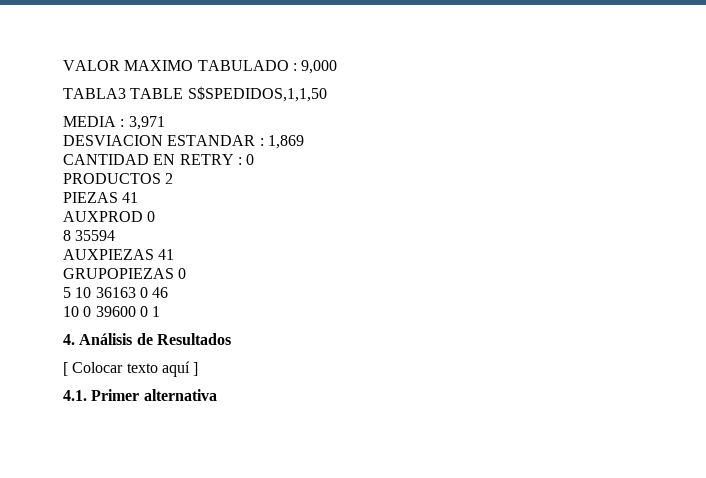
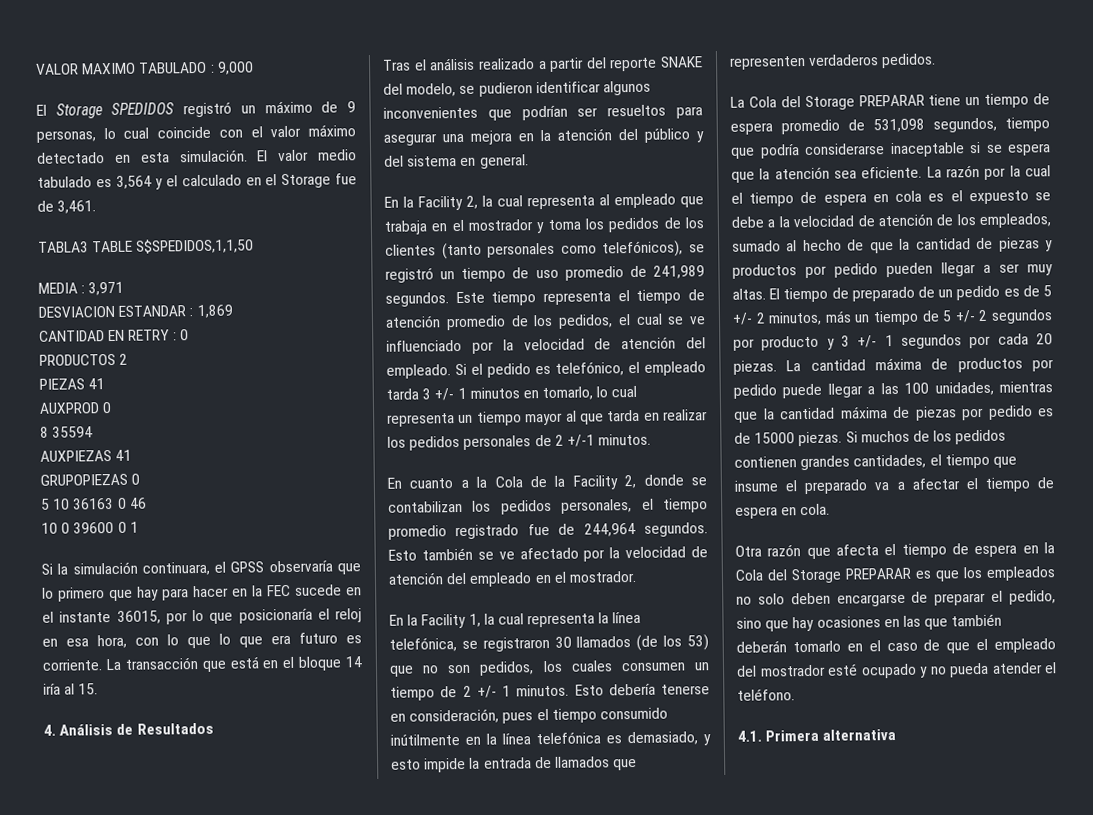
(338, 67) none -> [36,100,356,119] [36,124,356,143] [37,149,357,164] [37,173,357,190] [37,200,97,214] // El Storage SPEDIDOS registró un máximo de 9 personas, lo cual coincide con el valor máximo detectado en esta simulación. El valor medio tabulado es 3,564 y el calculado en el Storage fue de 3,461.
[63,333,231,345] [63,361,199,377] 4. Análisis de Resultados // [ Colocar texto aquí ] -> [41,560,361,576] [42,584,362,602] [42,608,362,625] [42,632,362,649] [42,656,362,672] [43,683,99,695] [43,722,214,736] [382,56,703,72] [383,80,651,97] [383,104,703,121] [383,128,704,146] [384,154,529,169] [384,193,704,211] [384,217,704,235] [385,240,705,260] [385,265,705,283] [385,289,705,307] [385,313,706,331] [386,336,706,354] [386,361,706,379] [386,385,638,401] [387,409,708,427] [387,433,652,451] [387,474,707,490] [388,498,708,515] [388,522,708,540] [388,546,708,562] [388,570,637,587] [389,611,642,629] [389,634,709,652] [389,660,710,677] [390,683,710,701] [390,707,668,724] [390,731,711,746] [391,756,638,773] [729,53,937,70] [730,93,1050,111] [730,117,1050,135] [731,141,1051,159] [731,164,1051,183] [731,190,1051,207] [731,213,1051,228] [732,237,1053,254] [732,262,1053,279] [732,285,1052,303] [732,309,1053,326] [733,333,1053,351] [733,357,1054,375] [733,381,1053,399] [734,405,1054,423] [734,429,1007,447] [734,453,1017,471] [734,477,1054,495] [735,503,831,519] [735,542,1055,560] [735,566,1056,584] [736,590,1056,607] [736,613,1003,632] [736,638,1056,654] [736,662,1057,679] [737,688,795,701] Si la simulación continuara, el GPSS observaría que lo primero que hay para hacer en la FEC sucede en el instante 36015, por lo que posicionaría el reloj en esa hora, con lo que lo que era futuro es corriente. La transacción que está en el bloque 14 iría al 15. // 4. Análisis de Resultados // Tras el análisis realizado a partir del reporte SNAKE del modelo, se pudieron identificar algunos inconvenientes que podrían ser resueltos para asegurar una mejora en la atención del público y del sistema en general. // En la Facility 2, la cual representa al empleado que trabaja en el mostrador y toma los pedidos de los clientes (tanto personales como telefónicos), se registró un tiempo de uso promedio de 241,989 segundos. Este tiempo representa el tiempo de atención promedio de los pedidos, el cual se ve influenciado por la velocidad de atención del empleado. Si el pedido es telefónico, el empleado tarda 3 +/- 1 minutos en tomarlo, lo cual representa un tiempo mayor al que tarda en realizar los pedidos personales de 2 +/-1 minutos. // En cuanto a la Cola de la Facility 2, donde se contabilizan los pedidos personales, el tiempo promedio registrado fue de 244,964 segundos. Esto también se ve afectado por la velocidad de atención del empleado en el mostrador. // En la Facility 1, la cual representa la línea telefónica, se registraron 30 llamados (de los 53) que no son pedidos, los cuales consumen un tiempo de 2 +/- 1 minutos. Esto debería tenerse en consideración, pues el tiempo consumido inútilmente en la línea telefónica es demasiado, y esto impide la entrada de llamados que representen verdaderos pedidos. // La Cola del Storage PREPARAR tiene un tiempo de espera promedio de 531,098 segundos, tiempo que podría considerarse inaceptable si se espera que la atención sea eficiente. La razón por la cual el tiempo de espera en cola es el expuesto se debe a la velocidad de atención de los empleados, sumado al hecho de que la cantidad de piezas y productos por pedido pueden llegar a ser muy altas. El tiempo de preparado de un pedido es de 5 +/- 2 minutos, más un tiempo de 5 +/- 2 segundos por producto y 3 +/- 1 segundos por cada 20 piezas. La cantidad máxima de productos por pedido puede llegar a las 100 unidades, mientras que la cantidad máxima de piezas por pedido es de 15000 piezas. Si muchos de los pedidos contienen grandes cantidades, el tiempo que insume el preparado va a afectar el tiempo de espera en cola. // Otra razón que afecta el tiempo de espera en la Cola del Storage PREPARAR es que los empleados no solo deben encargarse de preparar el pedido, sino que hay ocasiones en las que también deberán tomarlo en el caso de que el empleado del mostrador esté ocupado y no pueda atender el teléfono.
[91,389,140,401] Primer -> [765,729,820,742] Primera

